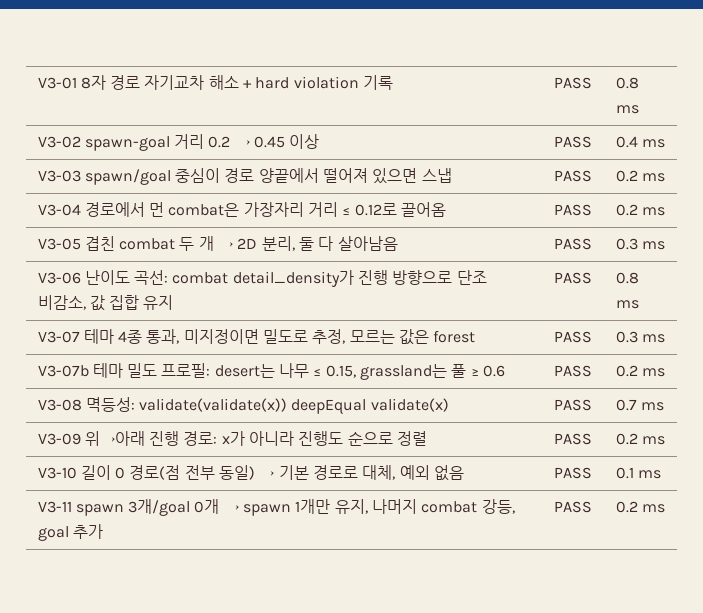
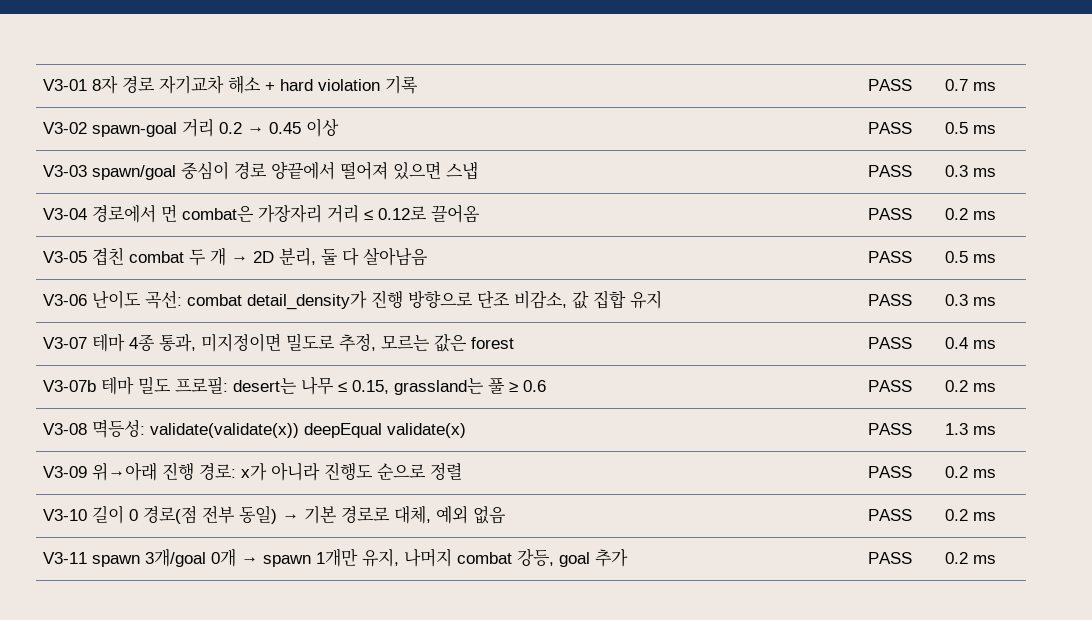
[615,77,639,89] 0.8 -> [945,79,969,91] 0.7
[615,136,638,148] 0.4 -> [945,122,969,134] 0.5
[615,170,638,182] 0.2 -> [945,165,969,177] 0.3
[615,238,638,250] 0.3 -> [945,251,969,263] 0.5
[615,272,639,284] 0.8 -> [945,294,969,306] 0.3
[615,331,638,343] 0.3 -> [945,337,969,349] 0.4
[615,399,637,411] 0.7 -> [945,423,969,435] 1.3
[615,467,634,479] 0.1 -> [945,509,969,521] 0.2

